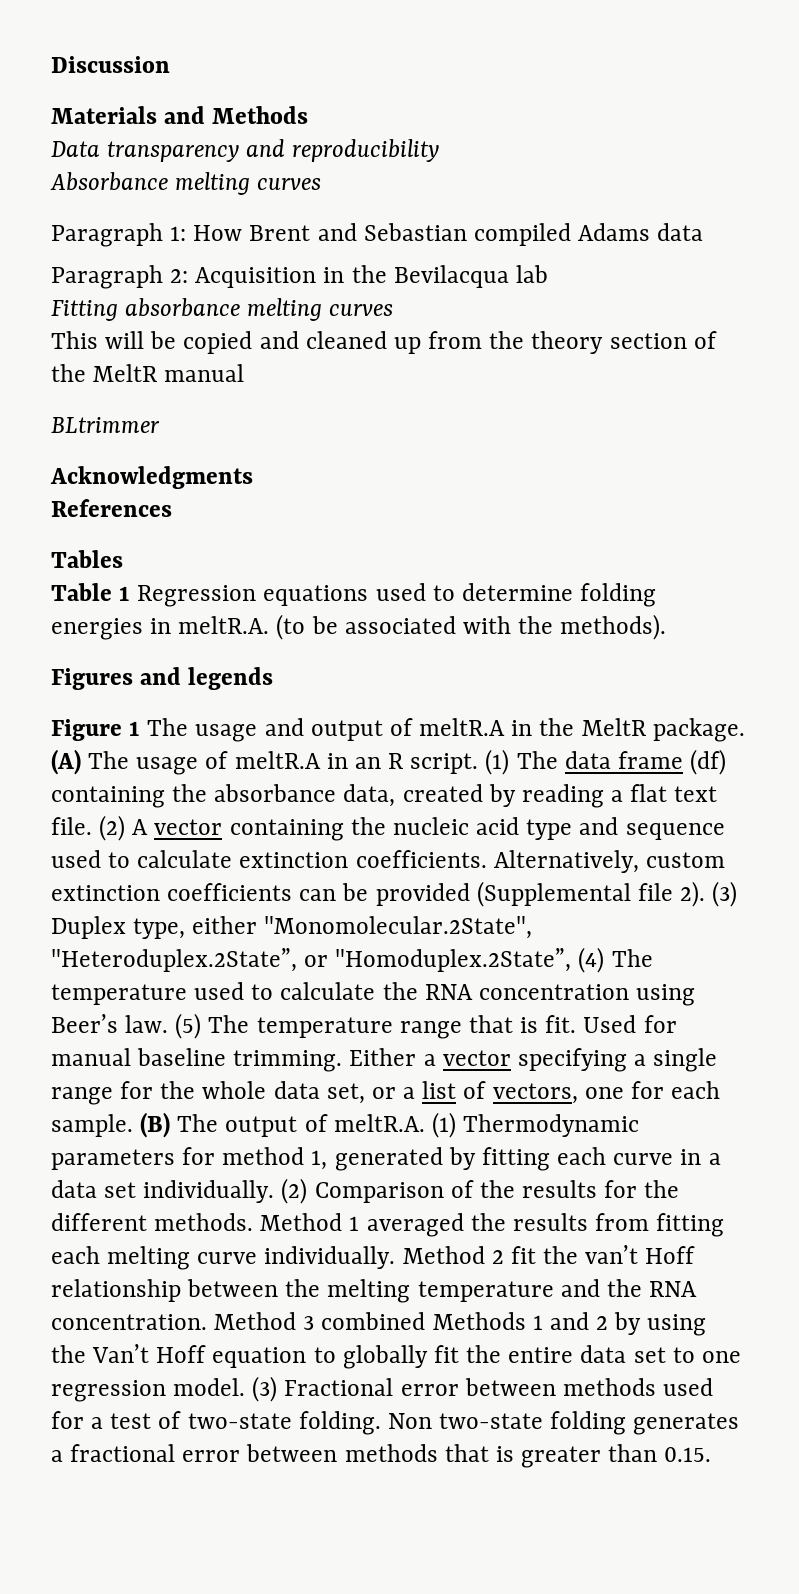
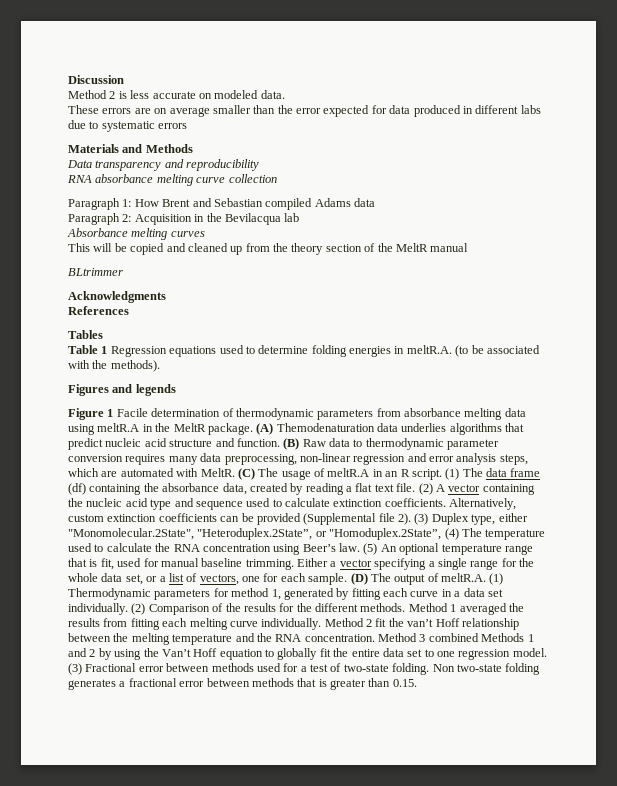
(170, 64) none -> [68,90,285,99] [68,105,541,117] [68,120,188,132] // Method 2 is less accurate on modeled data. // These errors are on average smaller than the error expected for data produced in different labs due to systematic errors
[50,172,322,195] Absorbance melting curves -> [67,174,277,186] RNA absorbance melting curve collection
[51,298,241,321] Fitting absorbance -> [67,228,128,237] Absorbance
[147,718,413,742] The usage and output of -> [116,408,526,420] [68,424,95,435] Facile determination of thermodynamic parameters from absorbance melting data using
(81, 762) none -> [276,423,525,435] [68,438,500,450] [68,453,528,465] [68,468,255,480] Themodenaturation data underlies algorithms that predict nucleic acid structure and function. (B) Raw data to thermodynamic parameter conversion requires many data preprocessing, non-linear regression and error analysis steps, which are automated with MeltR. (C)
[208,1015,250,1033] The -> [380,543,440,555] An optional
[545,1015,637,1033] fit. Used -> [100,558,142,570] fit, used
[140,1112,171,1138] (B) -> [350,573,368,585] (D)

